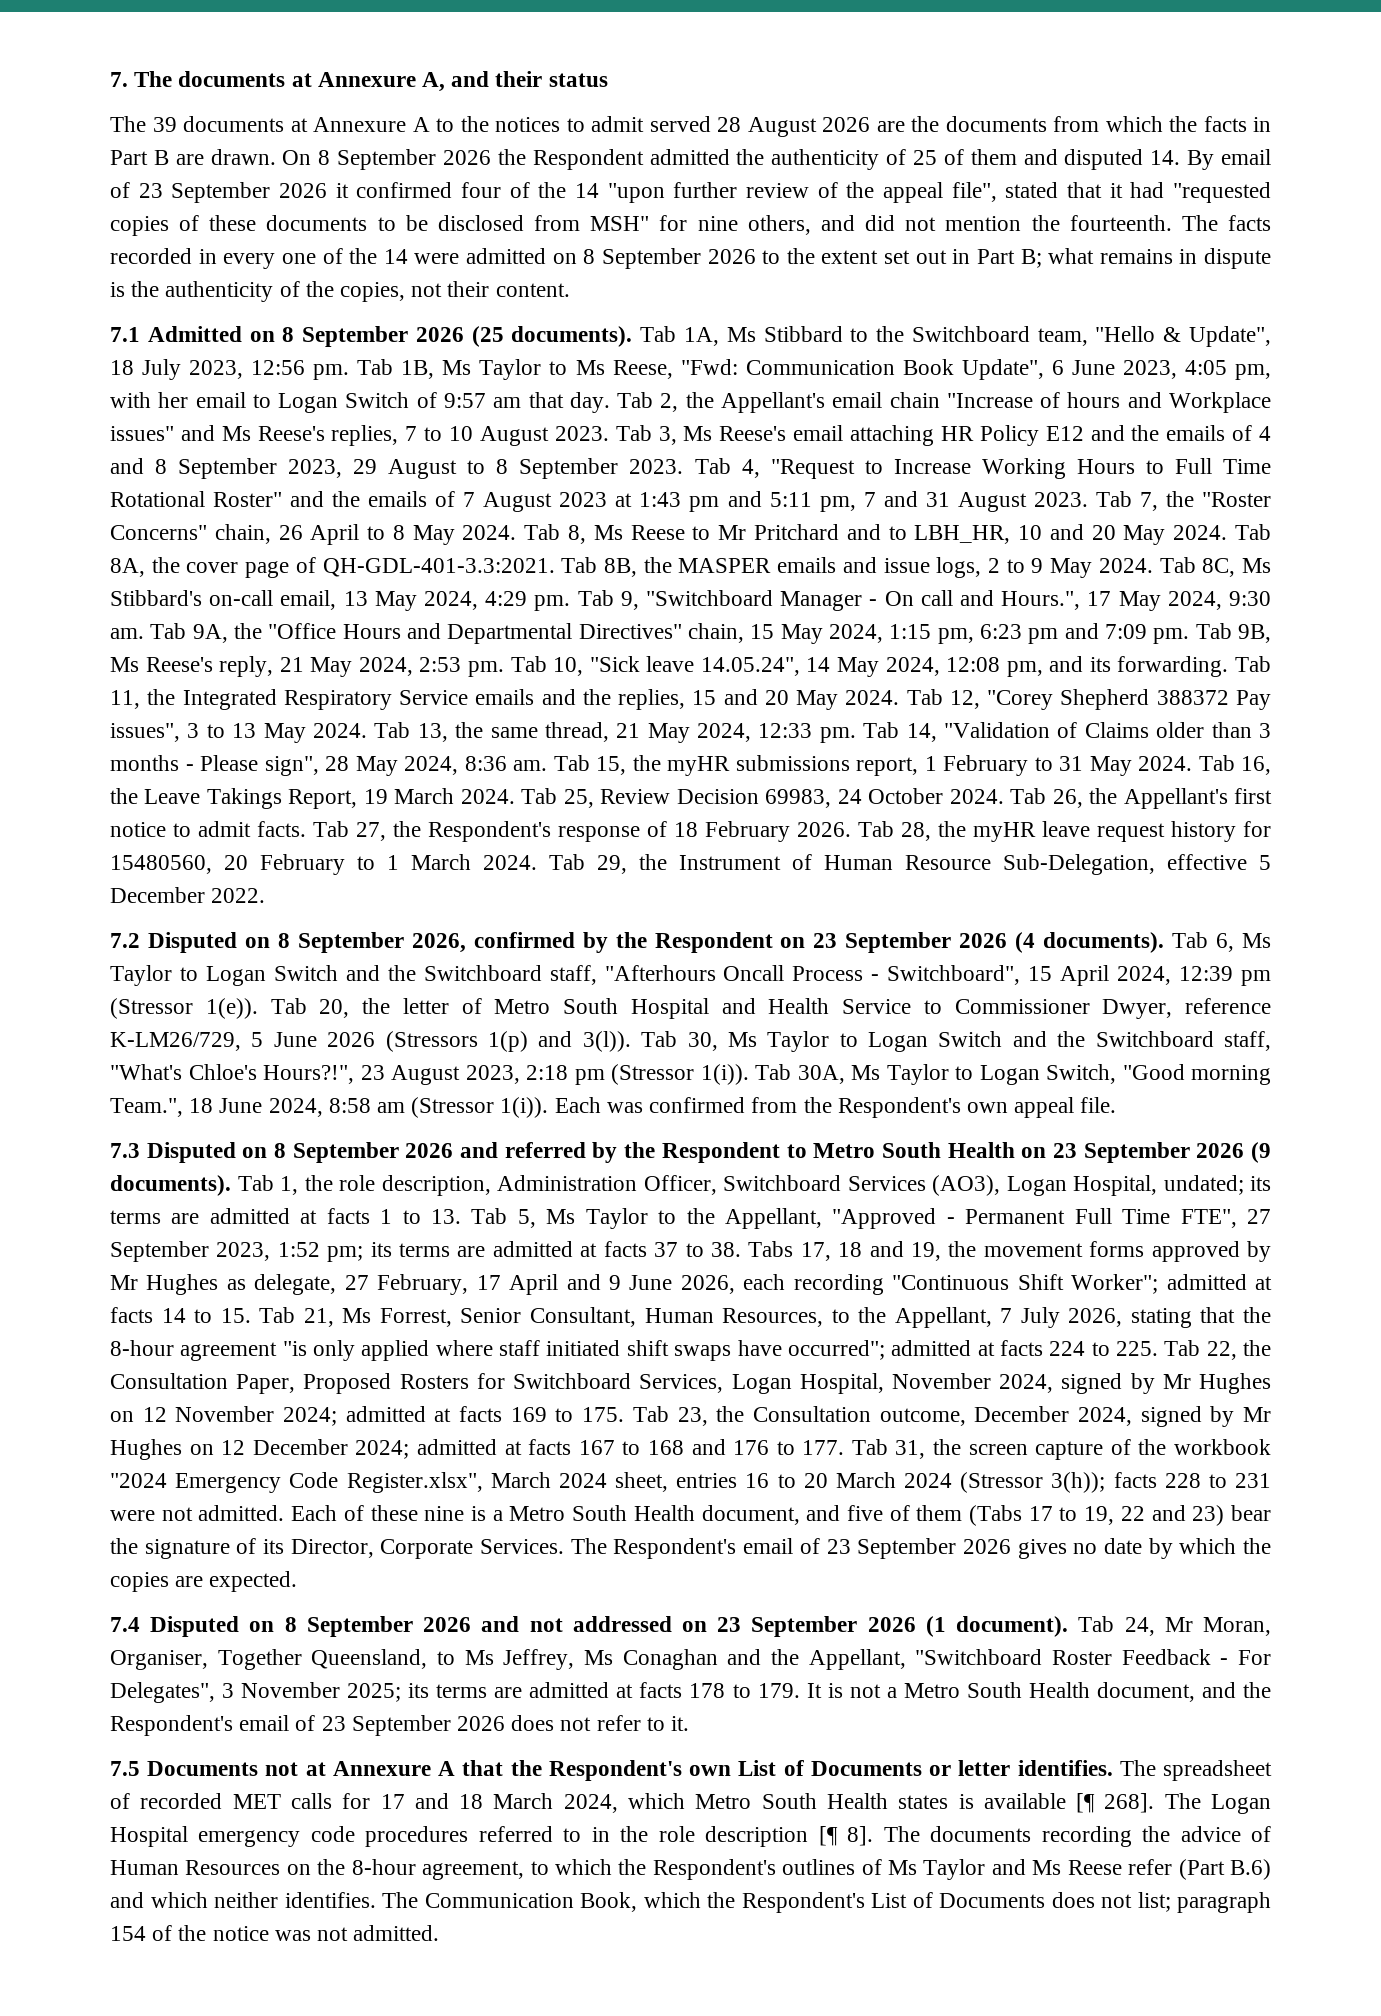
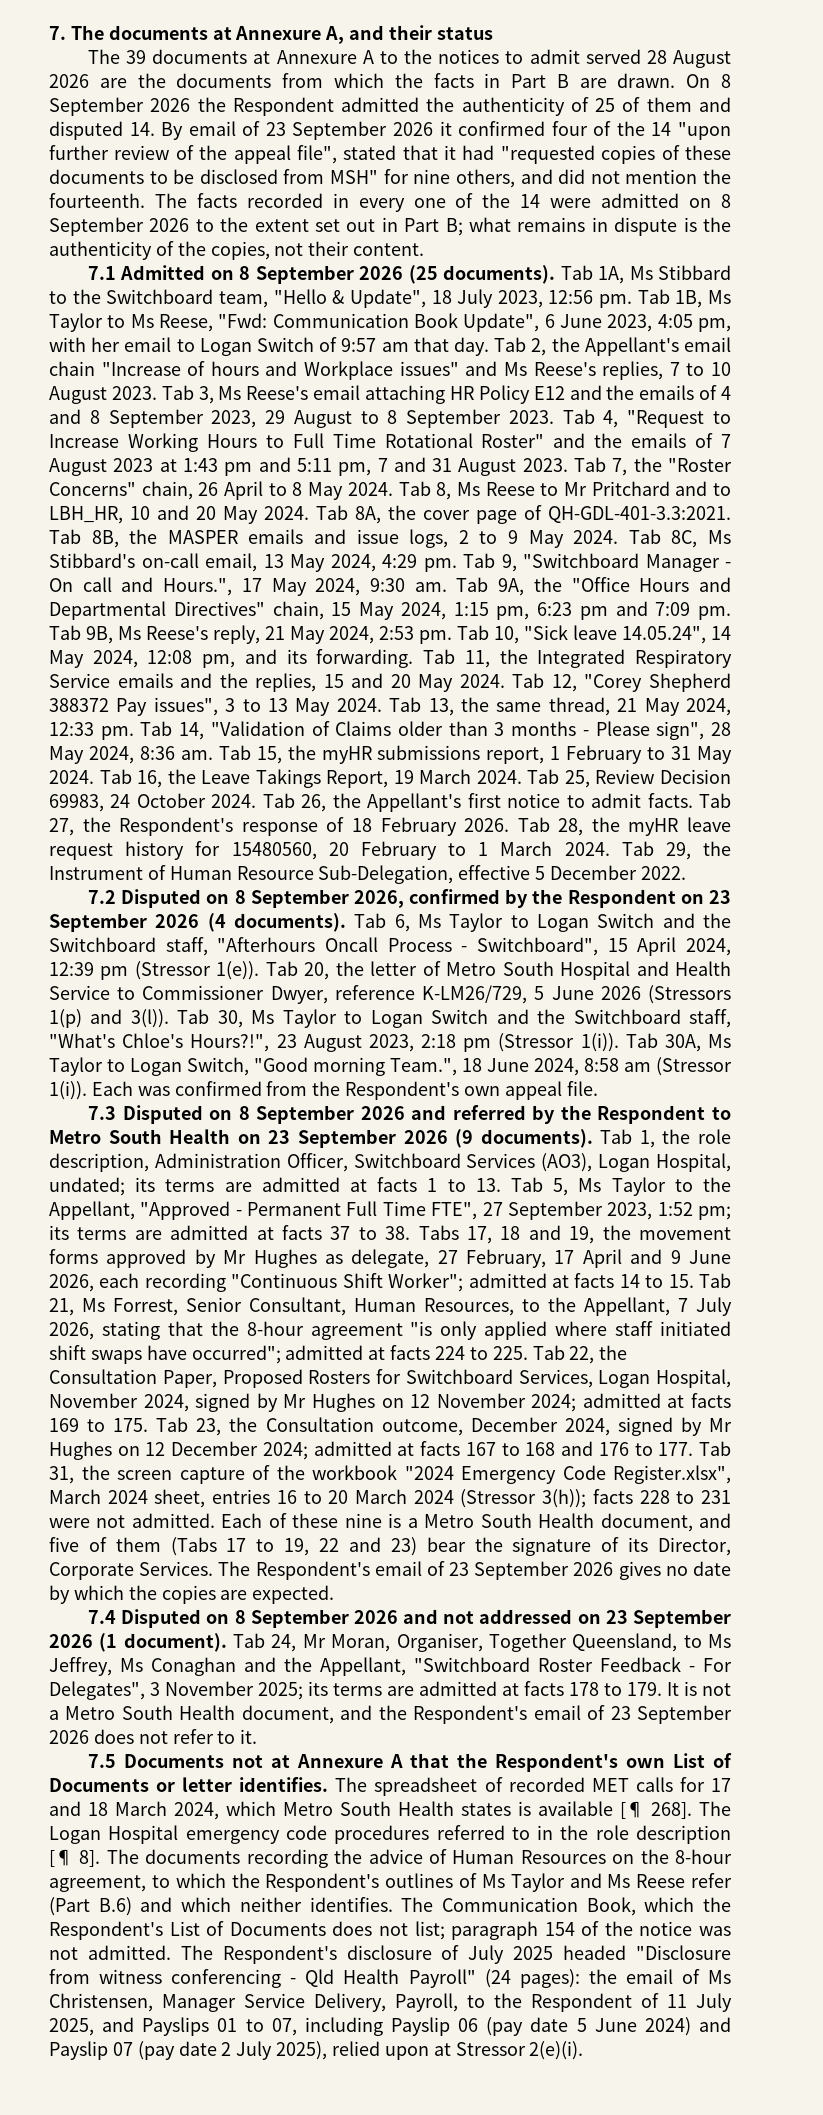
(440, 1933) none -> [180,1945,732,1964] [49,1969,732,1988] [49,1993,732,2012] [49,2017,731,2036] [49,2041,584,2060] The Respondent's disclosure of July 2025 headed "Disclosure from witness conferencing - Qld Health Payroll" (24 pages): the email of Ms Christensen, Manager Service Delivery, Payroll, to the Respondent of 11 July 2025, and Payslips 01 to 07, including Payslip 06 (pay date 5 June 2024) and Payslip 07 (pay date 2 July 2025), relied upon at Stressor 2(e)(i).

